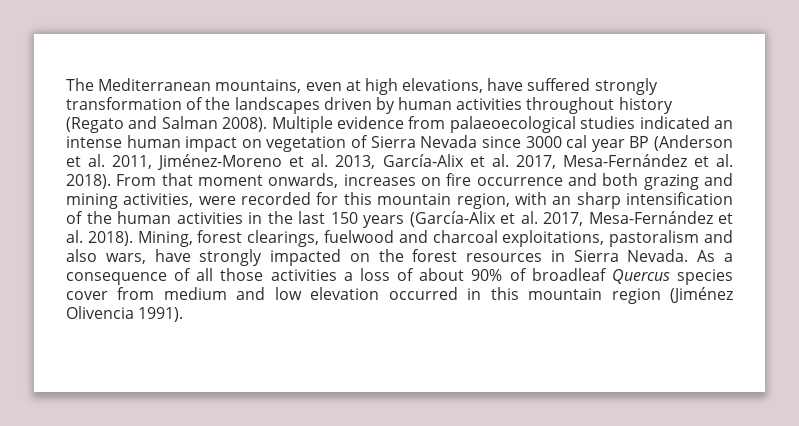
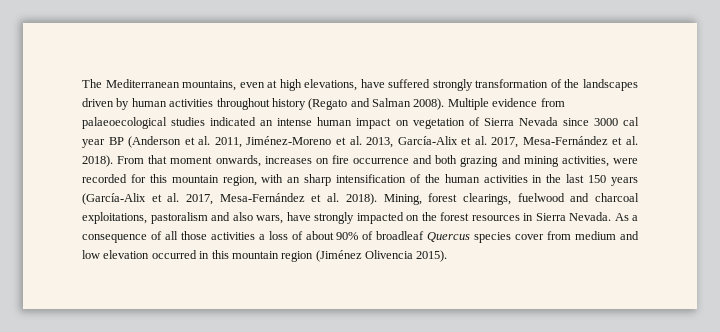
[138,307,184,322] 1991). -> [416,250,448,262] 2015).

